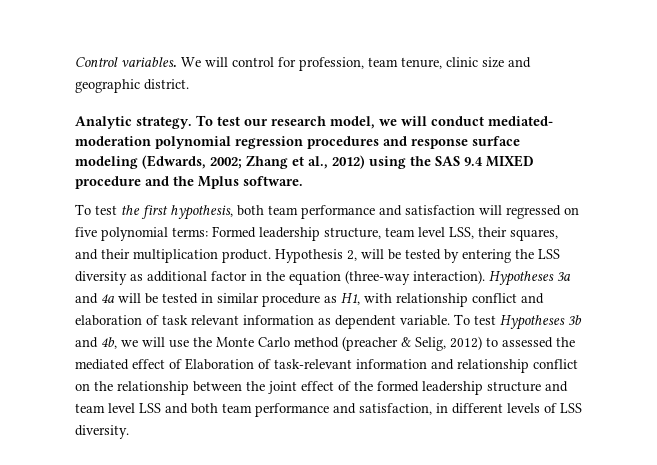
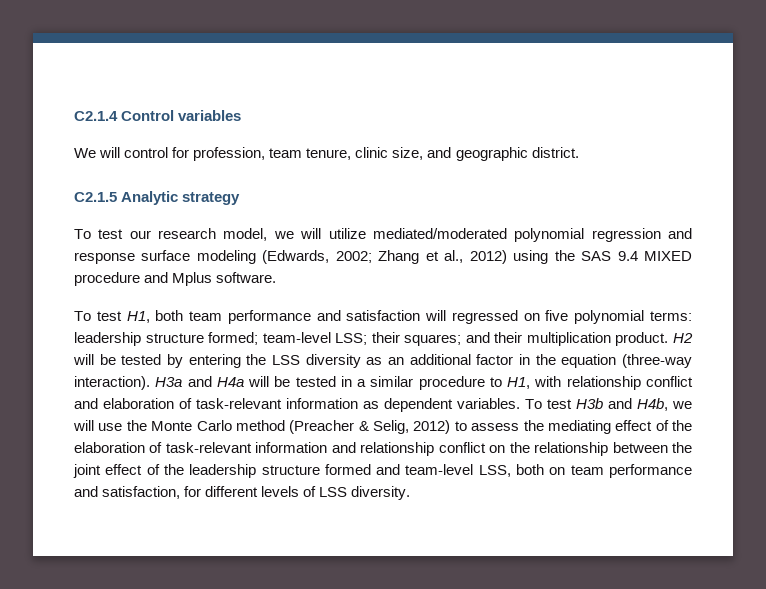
[75,57,177,67] Control variables. -> [74,110,242,121] C2.1.4 Control variables //
[482,57,504,68] size -> [392,147,424,160] size,
[75,116,192,129] Analytic strategy. -> [74,191,241,205] C2.1.5 Analytic strategy //
[431,116,553,126] [75,136,151,146] conduct mediated- moderation -> [328,228,507,239] utilize mediated/moderated
[307,136,379,149] procedures -> (661, 235) none
[173,176,194,186] the -> (169, 277) none
[121,205,233,220] the first hypothesis, -> [126,311,150,323] H1,
[212,226,558,241] Formed leadership structure, team level LSS, their squares, -> [74,332,462,346] leadership structure formed; team-level LSS; their squares;
[275,249,357,263] Hypothesis 2, -> [673,333,693,343] H2
(143, 277) none -> [388,357,404,365] an
[489,271,571,286] [75,293,115,304] Hypotheses 3a and 4a -> [155,376,244,387] H3a and H4a
(213, 298) none -> [357,379,367,387] a
[324,296,337,303] as -> [489,377,502,387] to
[162,315,239,325] task relevant -> [196,398,282,409] task-relevant
[400,314,582,330] [75,337,117,349] variable. To test Hypotheses 3b and 4b, -> [457,398,668,411] variables. To test H3b and H4b,
[342,336,398,351] (preacher -> [289,420,355,434] (Preacher
[502,337,575,348] [75,358,254,370] assessed the mediated effect of Elaboration -> [471,420,692,434] [74,442,145,453] assess the mediating effect of the elaboration
[377,381,568,395] [75,403,218,414] formed leadership structure and team level LSS and both -> [189,464,566,478] leadership structure formed and team-level LSS, both on
[436,403,448,413] in -> [184,486,202,497] for

